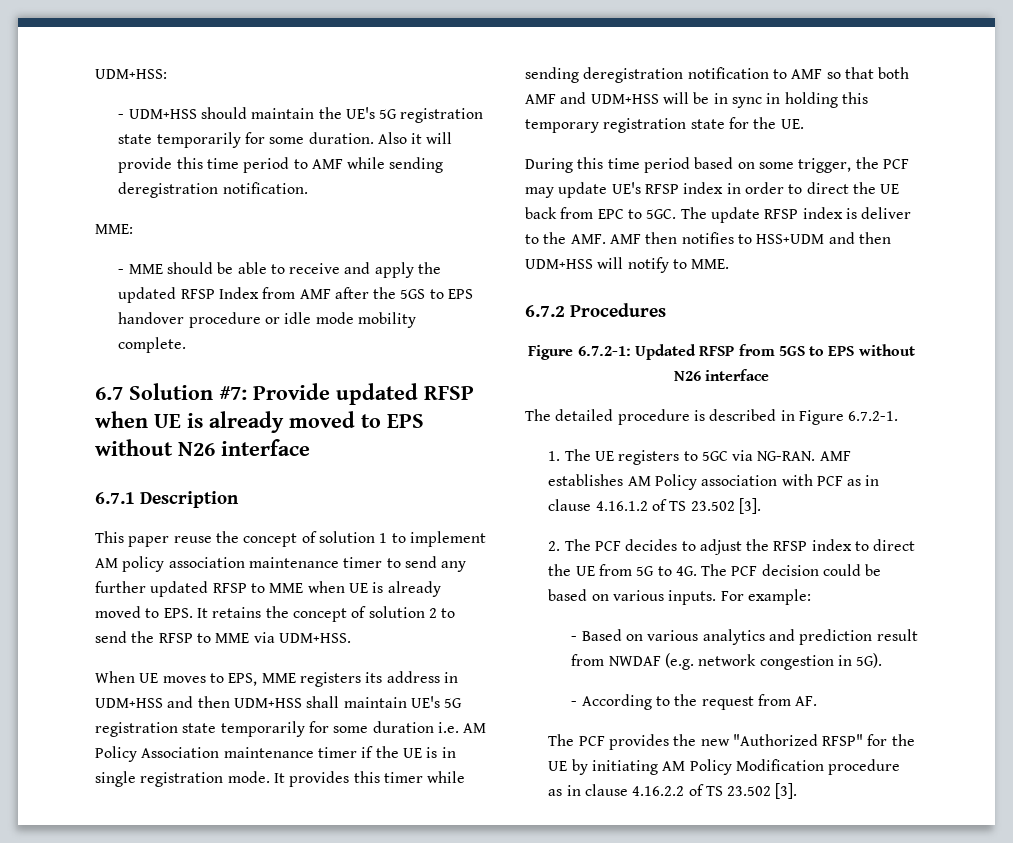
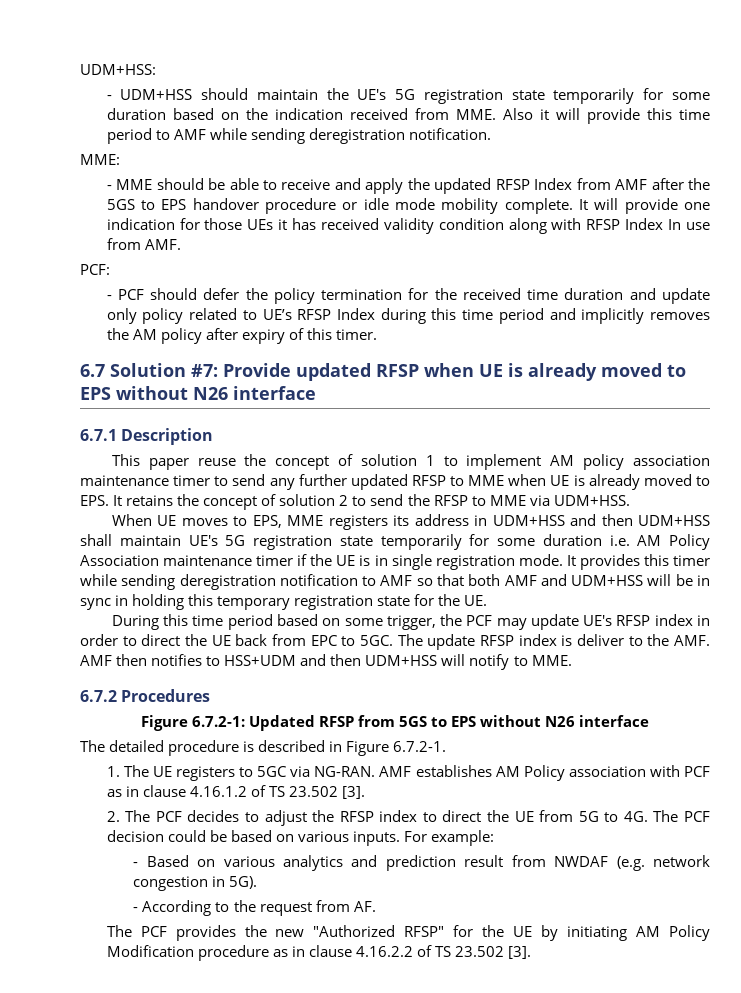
[308,132,374,144] duration. -> [106,108,496,120] duration based on the indication received from MME.
(187, 345) none -> [579,198,710,214] [106,218,710,234] [106,238,181,250] [80,264,110,275] [106,288,710,304] [106,308,711,324] [106,328,378,344] It will provide one indication for those UEs it has received validity condition along with RFSP Index In use from AMF. // PCF: // - PCF should defer the policy termination for the received time duration and update only policy related to UE’s RFSP Index during this time period and implicitly removes the AM policy after expiry of this timer.

